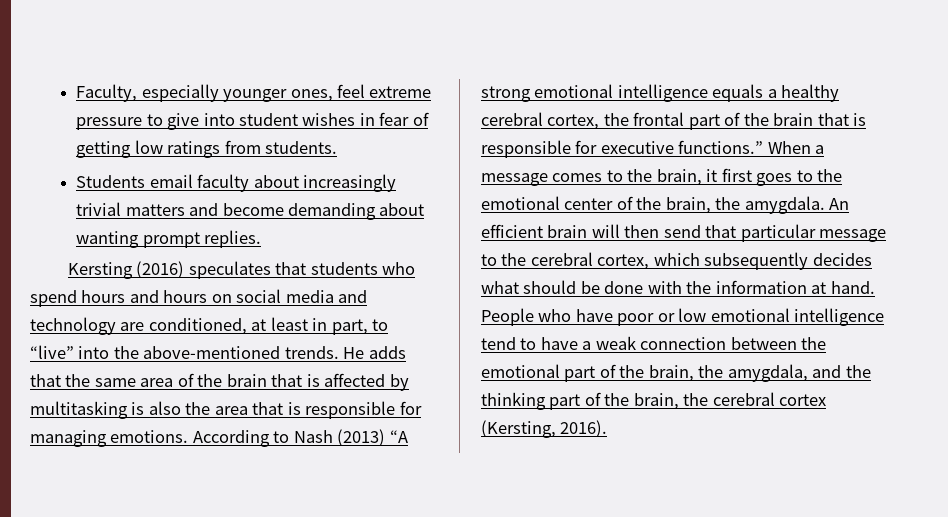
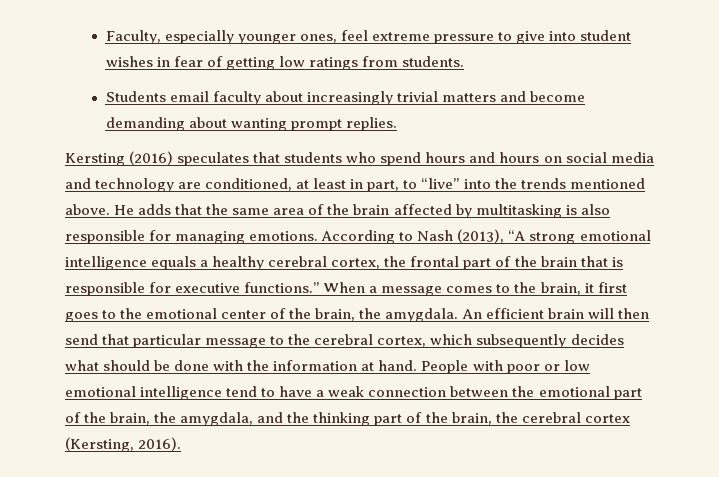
[143,346,339,359] above-mentioned trends. -> [520,178,645,189] [65,204,110,215] trends mentioned above.
[271,374,320,387] that is -> (390, 209) none
[185,402,301,415] the area that is -> (610, 209) none
[337,429,386,446] (2013) -> [457,229,505,243] (2013),
[538,309,613,322] who have -> [472,360,503,371] with

